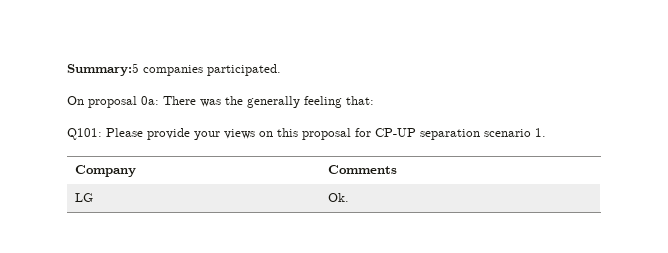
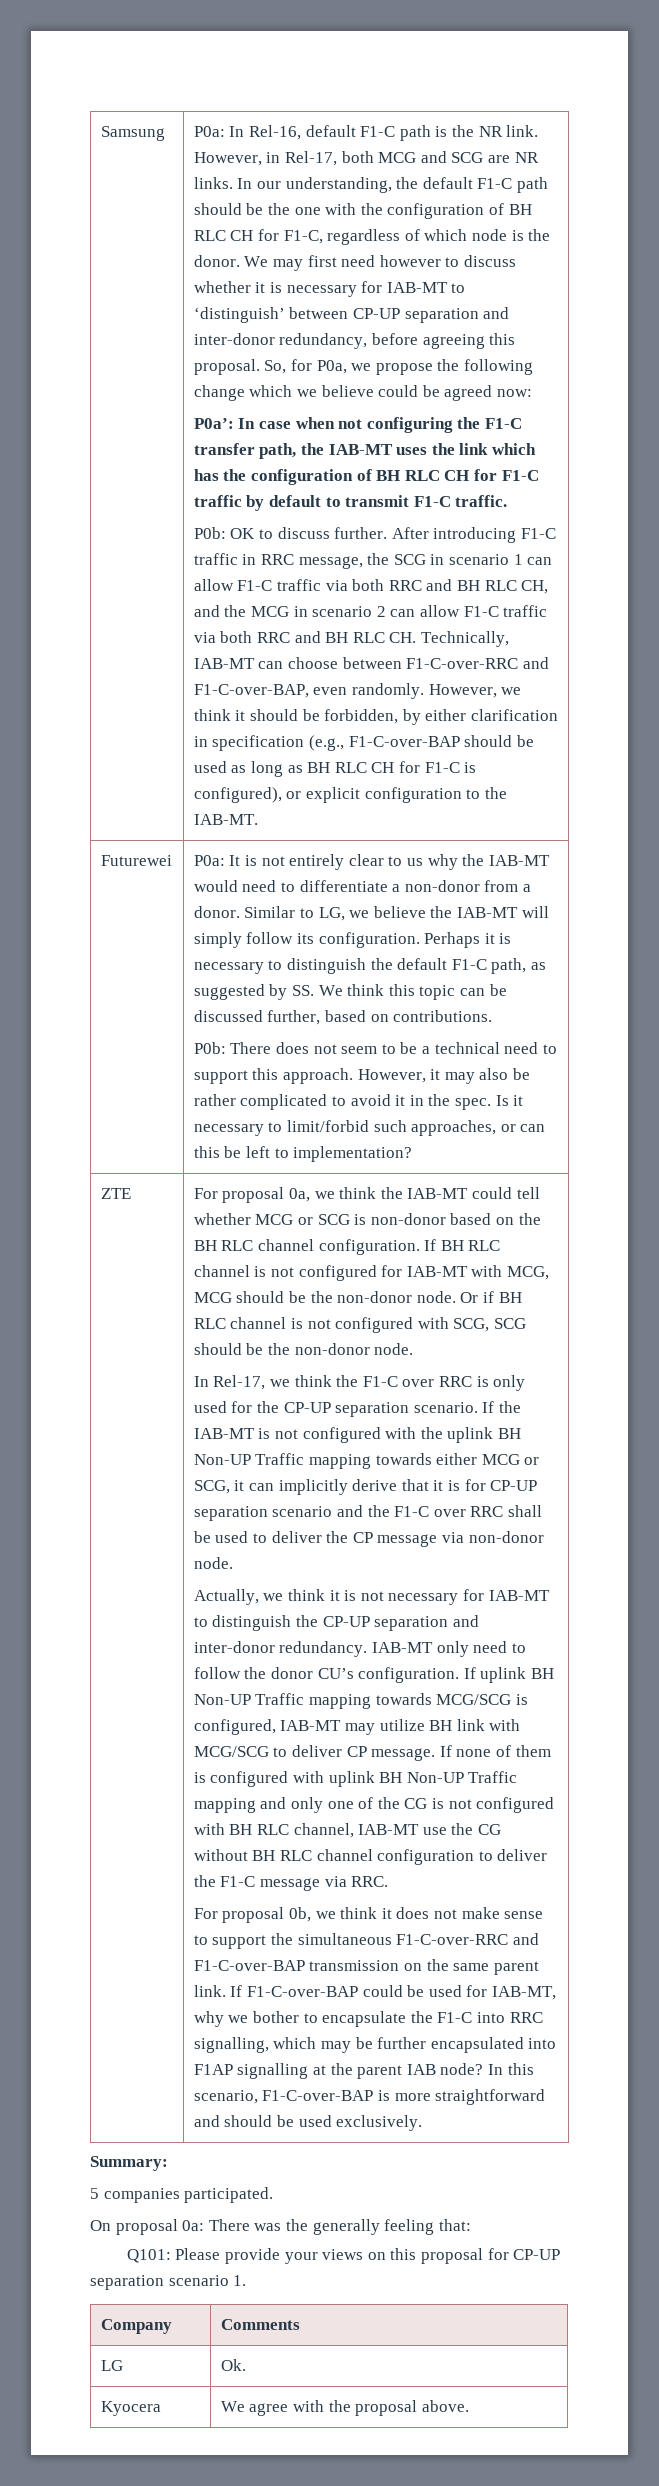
[67,63,139,76] Summary:5 -> [100,126,165,141] [193,125,539,141] [193,151,539,166] [193,177,548,193] [193,203,532,219] [193,229,551,245] [193,255,516,271] [193,281,466,297] [193,307,510,323] [193,333,516,349] [193,359,533,375] [193,385,532,401] [193,417,522,433] [193,443,536,459] [193,469,539,485] [193,495,508,511] [193,527,556,543] [193,553,553,569] [193,579,549,594] [193,605,548,617] [193,631,509,647] [193,657,549,669] [193,683,522,699] [193,709,558,725] [193,735,534,751] [193,761,477,777] [193,787,507,803] [193,814,258,825] [100,855,172,866] [193,854,550,870] [193,880,531,892] [193,906,549,921] [193,932,512,948] [193,958,546,974] [193,984,507,1000] [193,1010,493,1025] [193,1042,557,1054] [193,1068,530,1084] [193,1094,524,1110] [193,1120,546,1136] [193,1146,413,1162] [100,1188,131,1199] [193,1187,540,1203] [193,1213,541,1225] [193,1239,501,1255] [193,1265,549,1281] [193,1291,522,1303] [193,1317,526,1333] [193,1343,414,1355] [193,1375,526,1391] [193,1401,521,1417] [193,1427,521,1443] [193,1453,540,1469] [193,1479,538,1495] [193,1505,542,1521] [193,1531,544,1547] [193,1557,233,1569] [193,1589,550,1605] [193,1615,479,1631] [193,1641,526,1657] [193,1667,554,1683] [193,1693,528,1709] [193,1719,521,1735] [193,1745,551,1761] [193,1771,518,1787] [193,1797,555,1813] [193,1823,501,1838] [193,1849,548,1865] [193,1875,389,1891] [193,1907,544,1923] [193,1933,539,1949] [193,1959,539,1975] [193,1985,556,2000] [193,2011,543,2027] [193,2037,557,2053] [193,2063,534,2079] [193,2089,546,2105] [193,2115,423,2131] [90,2156,168,2171] [90,2188,99,2199] Samsung | P0a: In Rel-16, default F1-C path is the NR link. However, in Rel-17, both MCG and SCG are NR links. In our understanding, the default F1-C path should be the one with the configuration of BH RLC CH for F1-C, regardless of which node is the donor. We may first need however to discuss whether it is necessary for IAB-MT to ‘distinguish’ between CP-UP separation and inter-donor redundancy, before agreeing this proposal. So, for P0a, we propose the following change which we believe could be agreed now: // P0a’: In case when not configuring the F1-C transfer path, the IAB-MT uses the link which has the configuration of BH RLC CH for F1-C traffic by default to transmit F1-C traffic. // P0b: OK to discuss further. After introducing F1-C traffic in RRC message, the SCG in scenario 1 can allow F1-C traffic via both RRC and BH RLC CH, and the MCG in scenario 2 can allow F1-C traffic via both RRC and BH RLC CH. Technically, IAB-MT can choose between F1-C-over-RRC and F1-C-over-BAP, even randomly. However, we think it should be forbidden, by either clarification in specification (e.g., F1-C-over-BAP should be used as long as BH RLC CH for F1-C is configured), or explicit configuration to the IAB-MT. // Futurewei | P0a: It is not entirely clear to us why the IAB-MT would need to differentiate a non-donor from a donor. Similar to LG, we believe the IAB-MT will simply follow its configuration. Perhaps it is necessary to distinguish the default F1-C path, as suggested by SS. We think this topic can be discussed further, based on contributions. // P0b: There does not seem to be a technical need to support this approach. However, it may also be rather complicated to avoid it in the spec. Is it necessary to limit/forbid such approaches, or can this be left to implementation? // ZTE | For proposal 0a, we think the IAB-MT could tell whether MCG or SCG is non-donor based on the BH RLC channel configuration. If BH RLC channel is not configured for IAB-MT with MCG, MCG should be the non-donor node. Or if BH RLC channel is not configured with SCG, SCG should be the non-donor node. // In Rel-17, we think the F1-C over RRC is only used for the CP-UP separation scenario. If the IAB-MT is not configured with the uplink BH Non-UP Traffic mapping towards either MCG or SCG, it can implicitly derive that it is for CP-UP separation scenario and the F1-C over RRC shall be used to deliver the CP message via non-donor node. // Actually, we think it is not necessary for IAB-MT to distinguish the CP-UP separation and inter-donor redundancy. IAB-MT only need to follow the donor CU’s configuration. If uplink BH Non-UP Traffic mapping towards MCG/SCG is configured, IAB-MT may utilize BH link with MCG/SCG to deliver CP message. If none of them is configured with uplink BH Non-UP Traffic mapping and only one of the CG is not configured with BH RLC channel, IAB-MT use the CG without BH RLC channel configuration to deliver the F1-C message via RRC. // For proposal 0b, we think it does not make sense to support the simultaneous F1-C-over-RRC and F1-C-over-BAP transmission on the same parent link. If F1-C-over-BAP could be used for IAB-MT, why we bother to encapsulate the F1-C into RRC signalling, which may be further encapsulated into F1AP signalling at the parent IAB node? In this scenario, F1-C-over-BAP is more straightforward and should be used exclusively. // Summary: // 5
(349, 197) none -> [100,2401,161,2416] [220,2400,469,2416] // Kyocera | We agree with the proposal above.

